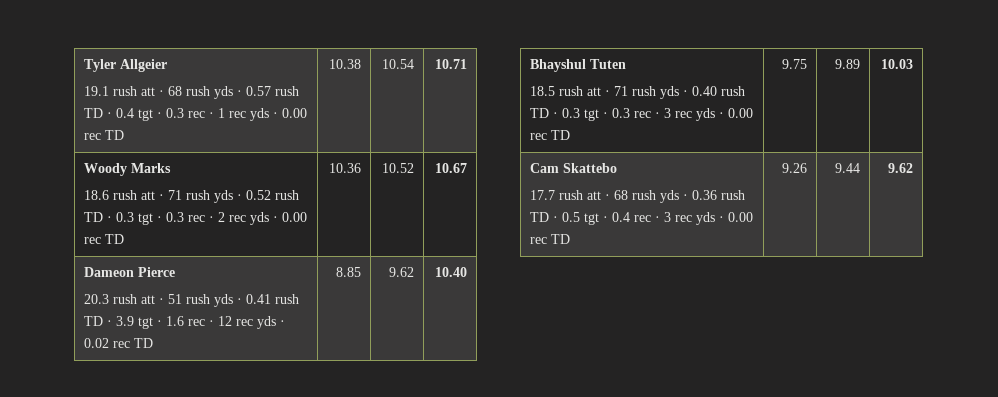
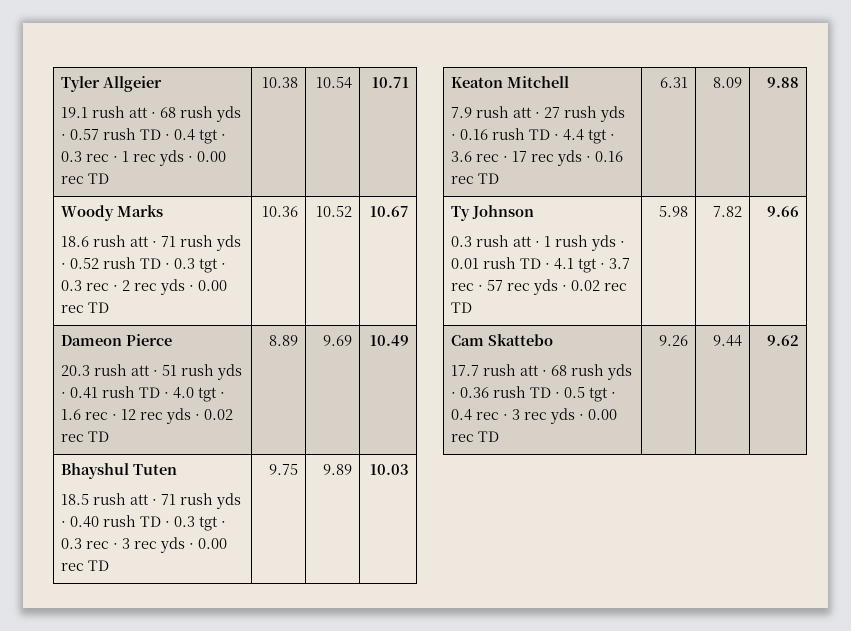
[116,316,135,326] 3.9 -> [173,387,195,399] 4.0
[335,267,361,277] [388,267,414,277] [434,267,467,277] 8.85 | 9.62 | 10.40 -> [268,335,298,346] [322,335,352,346] [369,335,409,346] 8.89 | 9.69 | 10.49
(913, 64) none -> [451,76,570,88] [451,106,626,122] [451,128,616,144] [451,150,624,166] [451,173,500,184] [659,77,688,88] [712,77,742,88] [766,77,799,88] [451,205,535,221] [451,235,626,251] [451,257,631,273] [451,279,628,295] [451,302,473,313] [658,206,688,217] [712,206,742,217] [766,206,799,217] // Keaton Mitchell // 7.9 rush att · 27 rush yds · 0.16 rush TD · 4.4 tgt · 3.6 rec · 17 rec yds · 0.16 rec TD | 6.31 | 8.09 | 9.88 // Ty Johnson // 0.3 rush att · 1 rush yds · 0.01 rush TD · 4.1 tgt · 3.7 rec · 57 rec yds · 0.02 rec TD | 5.98 | 7.82 | 9.66

